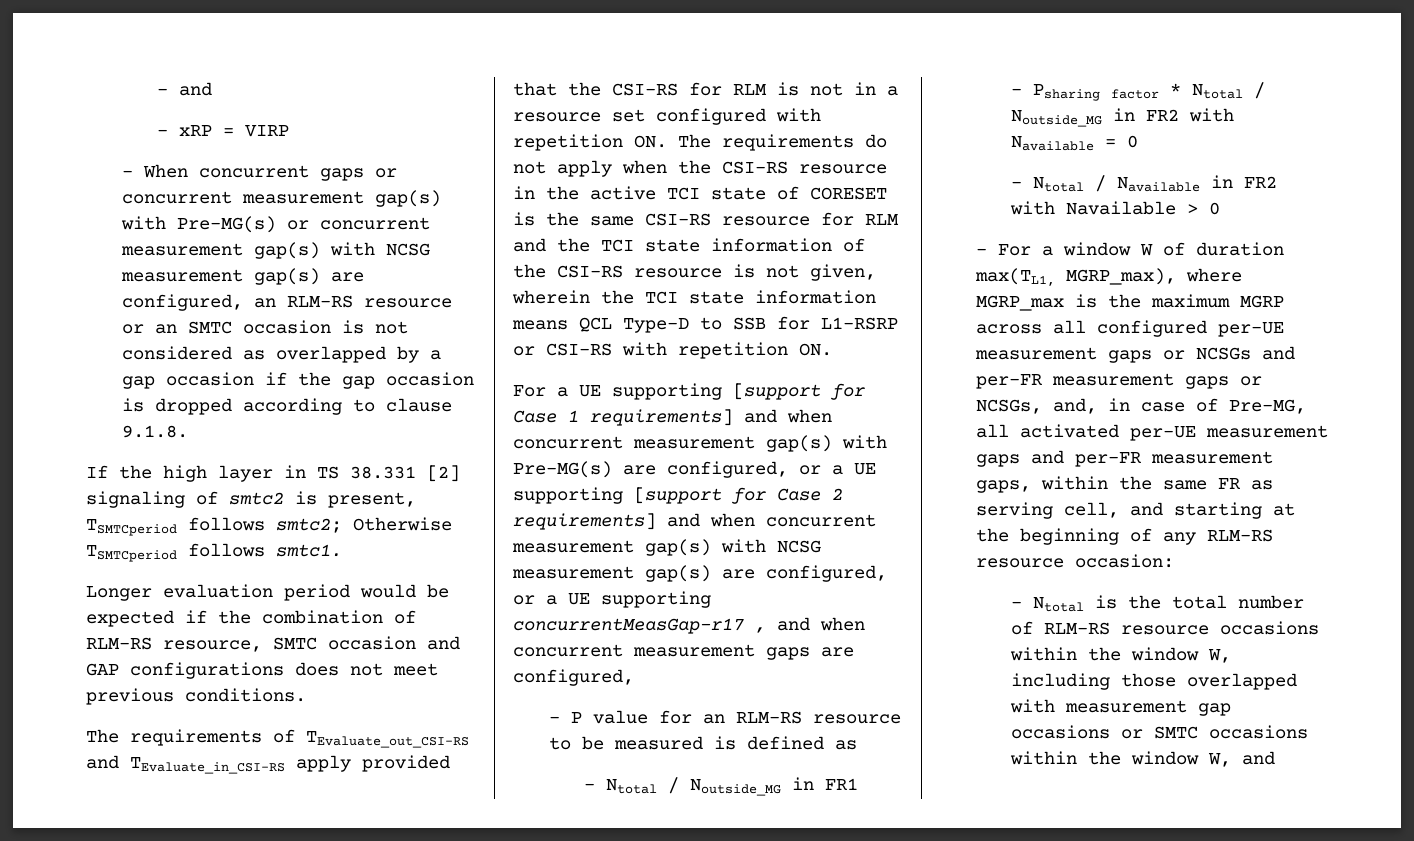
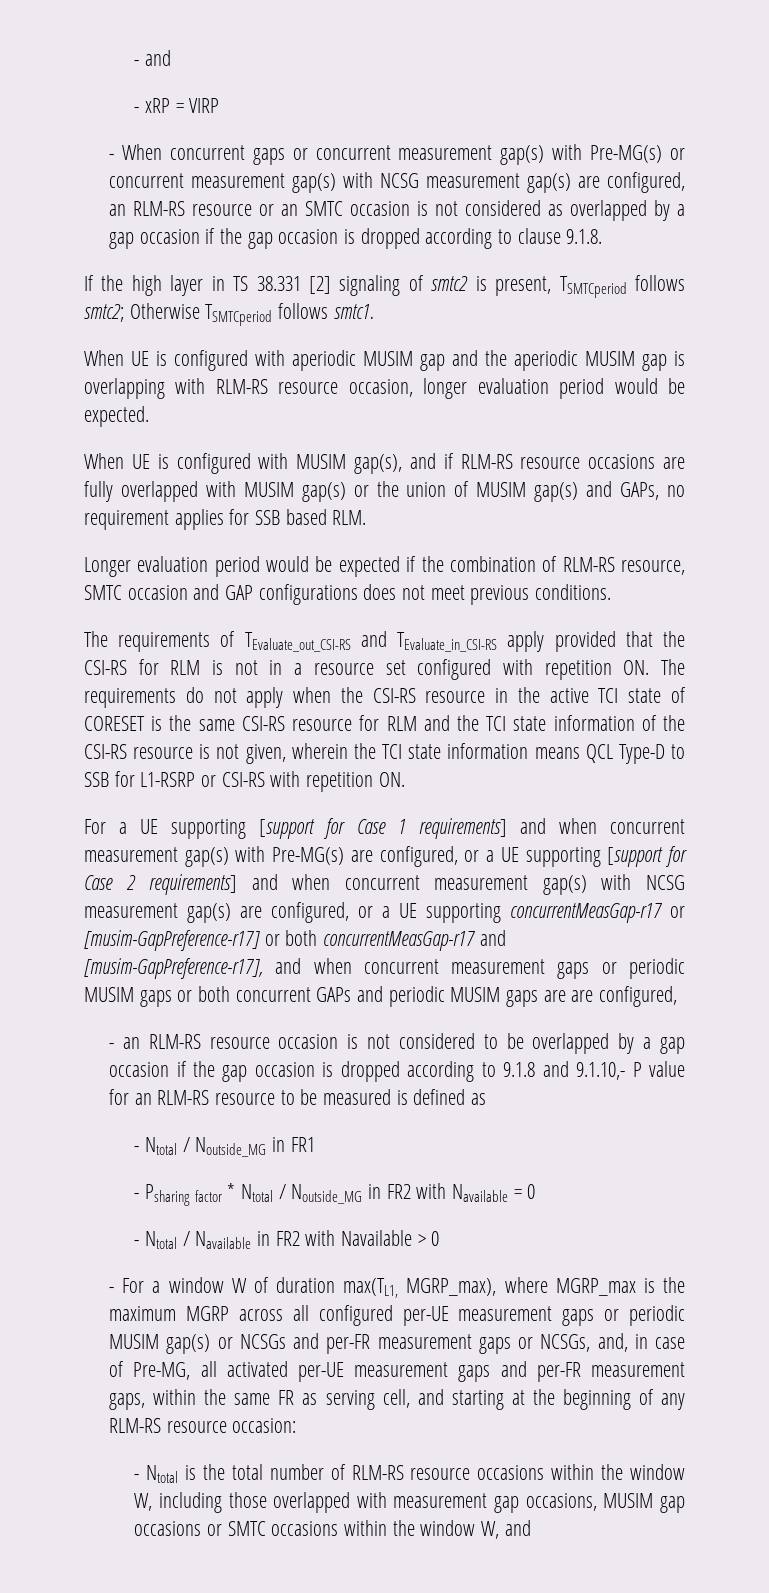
(342, 550) none -> [84,350,685,371] [84,378,685,399] [84,406,149,427] [84,453,685,474] [84,481,685,502] [84,509,367,530] // When UE is configured with aperiodic MUSIM gap and the aperiodic MUSIM gap is overlapping with RLM-RS resource occasion, longer evaluation period would be expected. // When UE is configured with MUSIM gap(s), and if RLM-RS resource occasions are fully overlapped with MUSIM gap(s) or the union of MUSIM gap(s) and GAPs, no requirement applies for SSB based RLM.
[755,627,766,633] , -> [670,906,685,918] [84,930,506,951] [84,958,263,979] or [musim-GapPreference-r17] or both concurrentMeasGap-r17 and [musim-GapPreference-r17],
[821,647,854,657] [513,669,634,686] [548,716,560,723] are configured, // - -> [601,958,685,979] [84,986,678,1007] [109,1033,685,1054] [109,1061,626,1082] or periodic MUSIM gaps or both concurrent GAPs and periodic MUSIM gaps are are configured, // - an RLM-RS resource occasion is not considered to be overlapped by a gap occasion if the gap occasion is dropped according to 9.1.8 and 9.1.10,-
(1185, 355) none -> [629,1305,685,1326] [109,1334,233,1354] periodic MUSIM gap(s) or
(1232, 709) none -> [525,1493,686,1513] occasions, MUSIM gap

